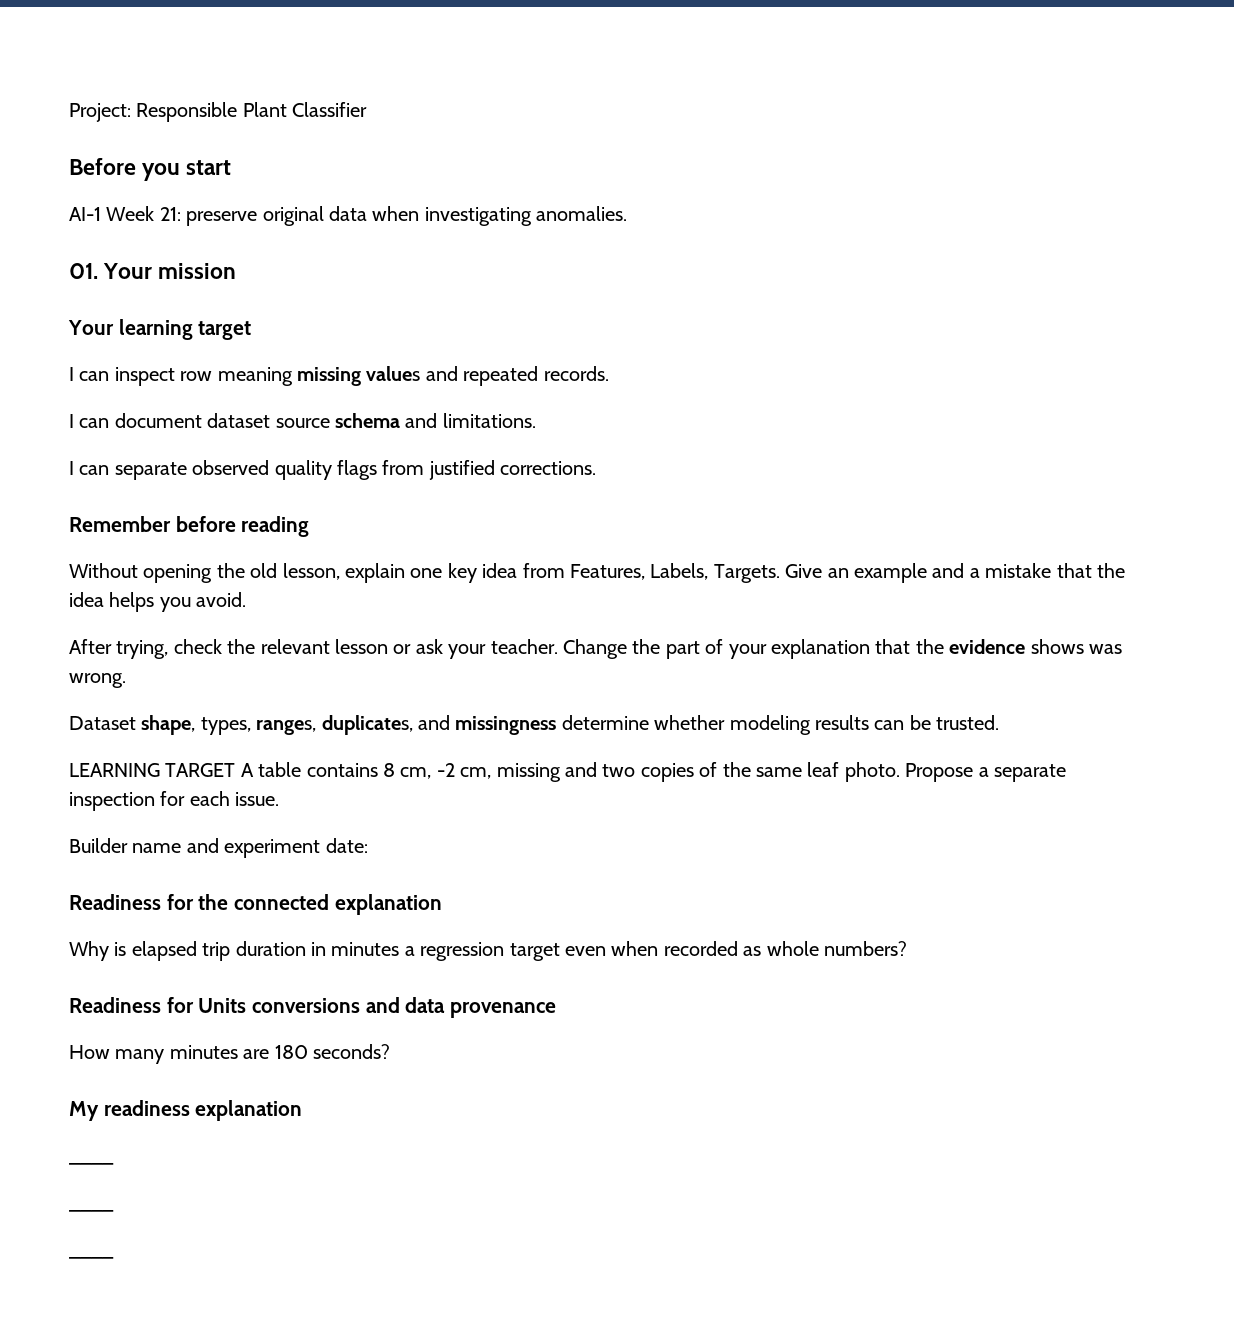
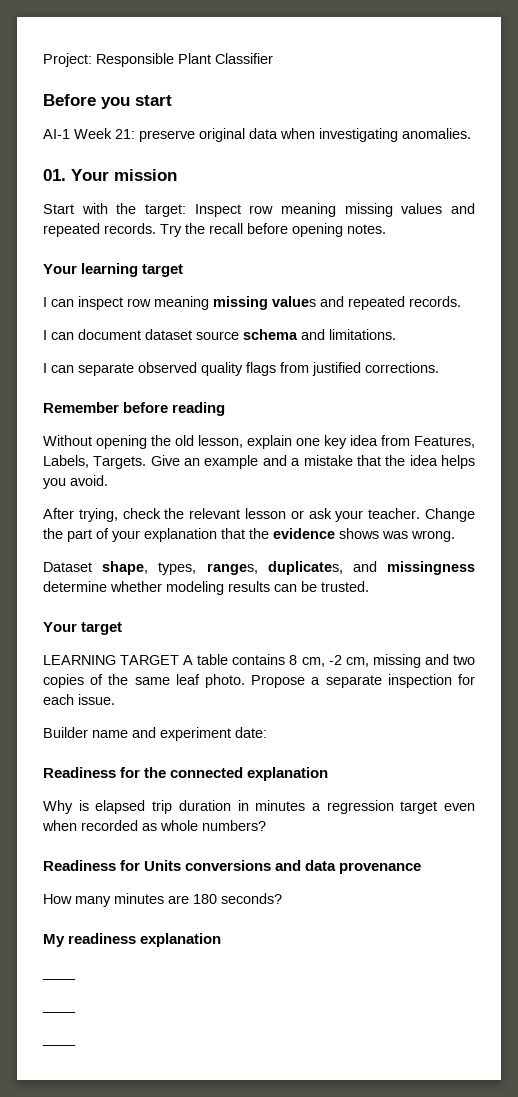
(237, 271) none -> [43,203,476,217] [43,223,386,237] // Start with the target: Inspect row meaning missing values and repeated records. Try the recall before opening notes.
(1000, 722) none -> [43,622,123,635] // Your target

